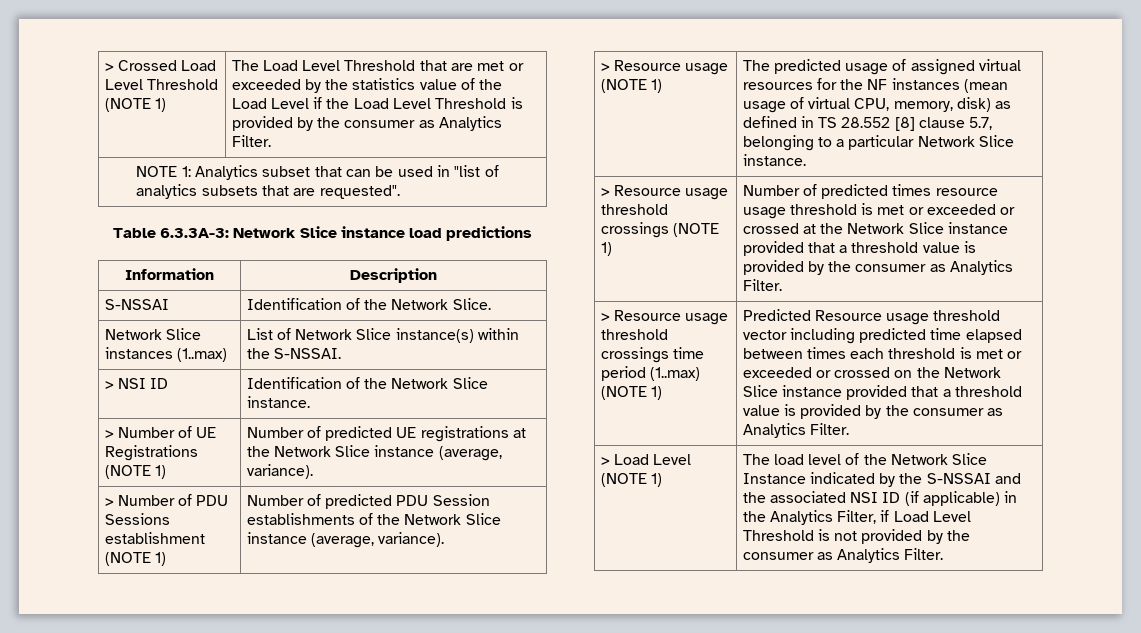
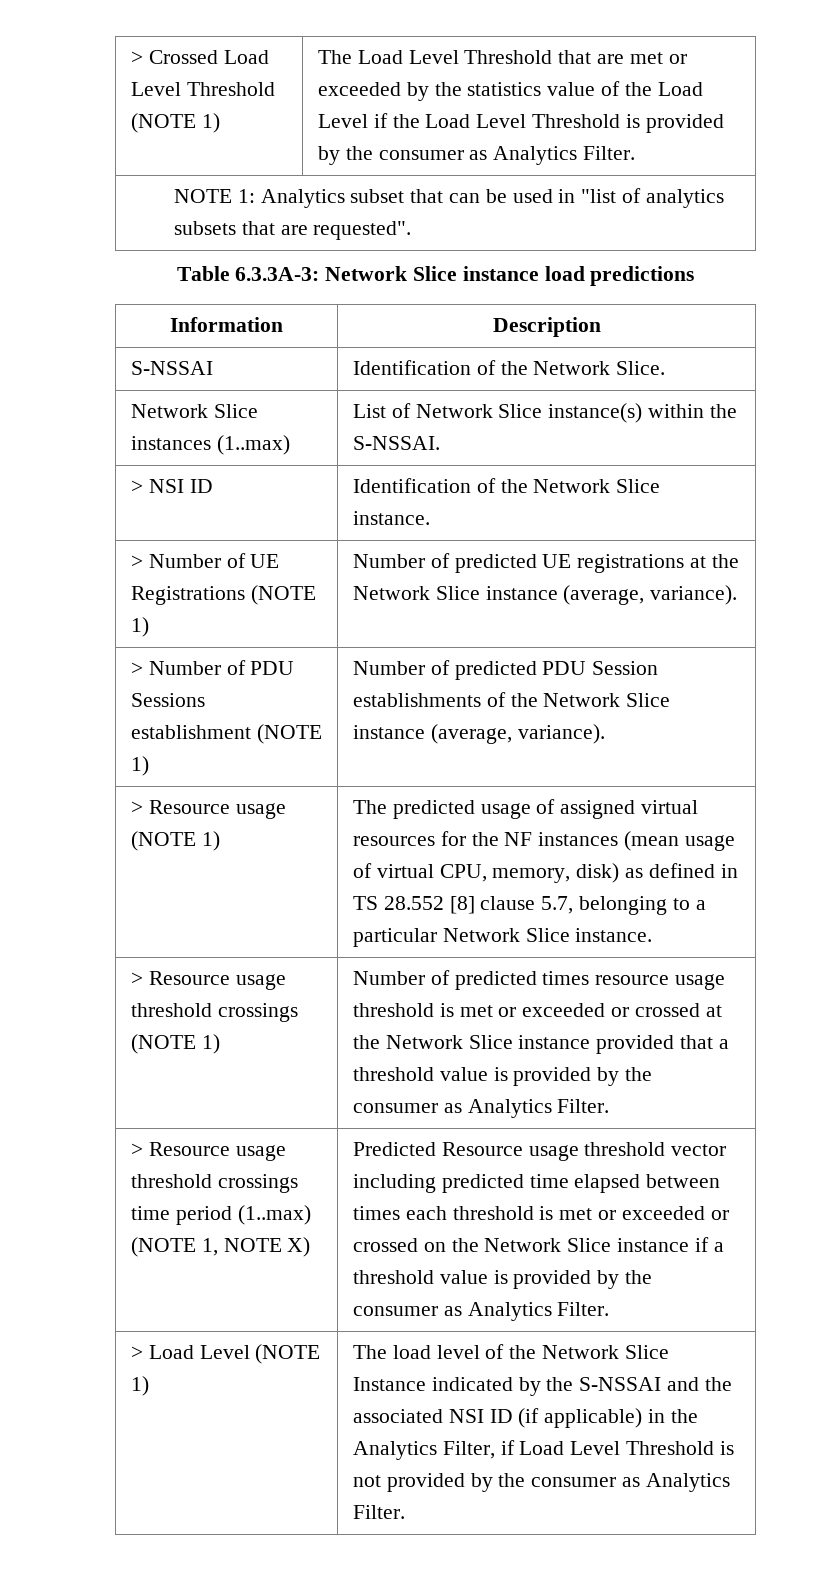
[650,386,662,400] 1) -> [201,1237,311,1257] 1, NOTE X)
[846,385,939,400] provided that -> [694,1237,709,1252] if

